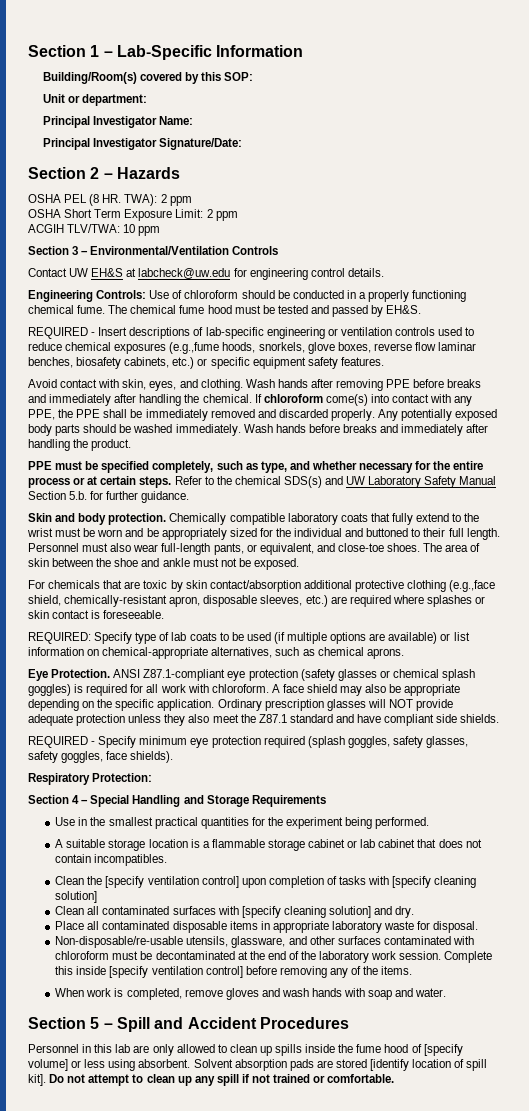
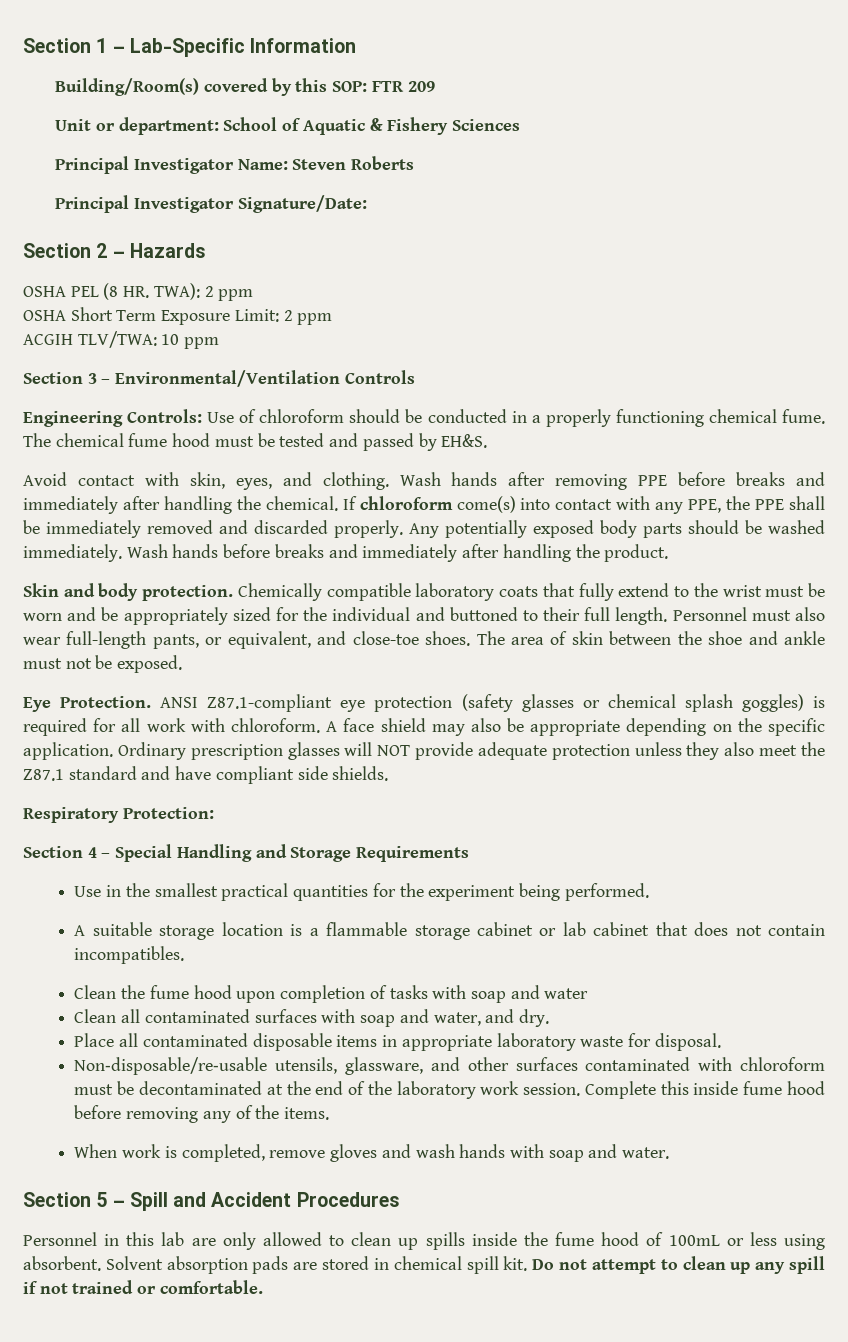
(253, 76) none -> [371,81,435,92] FTR 209
(147, 100) none -> [223,117,521,135] School of Aquatic & Fishery Sciences
(193, 120) none -> [292,156,415,170] Steven Roberts
[28,268,384,280] // Contact UW EH&S at labcheck@uw.edu for engineering control details. -> (415, 377) none
[28,327,475,339] [28,342,477,354] [28,357,384,369] // REQUIRED - Insert descriptions of lab-specific engineering or ventilation controls used to reduce chemical exposures (e.g.,fume hoods, snorkels, glove boxes, reverse flow laminar benches, biosafety cabinets, etc.) or specific equipment safety features. -> (488, 441) none
[28,461,484,473] [28,476,497,488] [28,491,190,503] // PPE must be specified completely, such as type, and whether necessary for the entire process or at certain steps. Refer to the chemical SDS(s) and UW Laboratory Safety Manual Section 5.b. for further guidance. -> (669, 553) none
[28,580,496,592] [28,595,486,607] [28,610,165,619] [28,632,470,644] [28,647,404,659] // For chemicals that are toxic by skin contact/absorption additional protective clothing (e.g.,face shield, chemically-resistant apron, disposable sleeves, etc.) are required where splashes or skin contact is foreseeable. // REQUIRED: Specify type of lab coats to be used (if multiple options are available) or list information on chemical-appropriate alternatives, such as chemical aprons. -> (183, 664) none
[28,736,469,748] [28,751,174,763] // REQUIRED - Specify minimum eye protection required (splash goggles, safety glasses, safety goggles, face shields). -> (389, 773) none
[105,876,239,888] [specify ventilation control] -> [149,985,232,999] fume hood
[392,876,477,888] [55,891,98,903] [specify cleaning solution] -> [470,985,589,1003] soap and water
[241,906,371,918] [specify cleaning solution] -> [360,1009,481,1027] soap and water,
[109,966,243,978] [specify ventilation control] -> [743,1081,826,1095] fume hood
[423,1044,463,1056] [28,1059,68,1071] [specify volume] -> [668,1235,720,1246] 100mL
[370,1059,488,1071] [28,1074,46,1086] [identify location of spill kit]. -> [373,1256,528,1274] in chemical spill kit.

